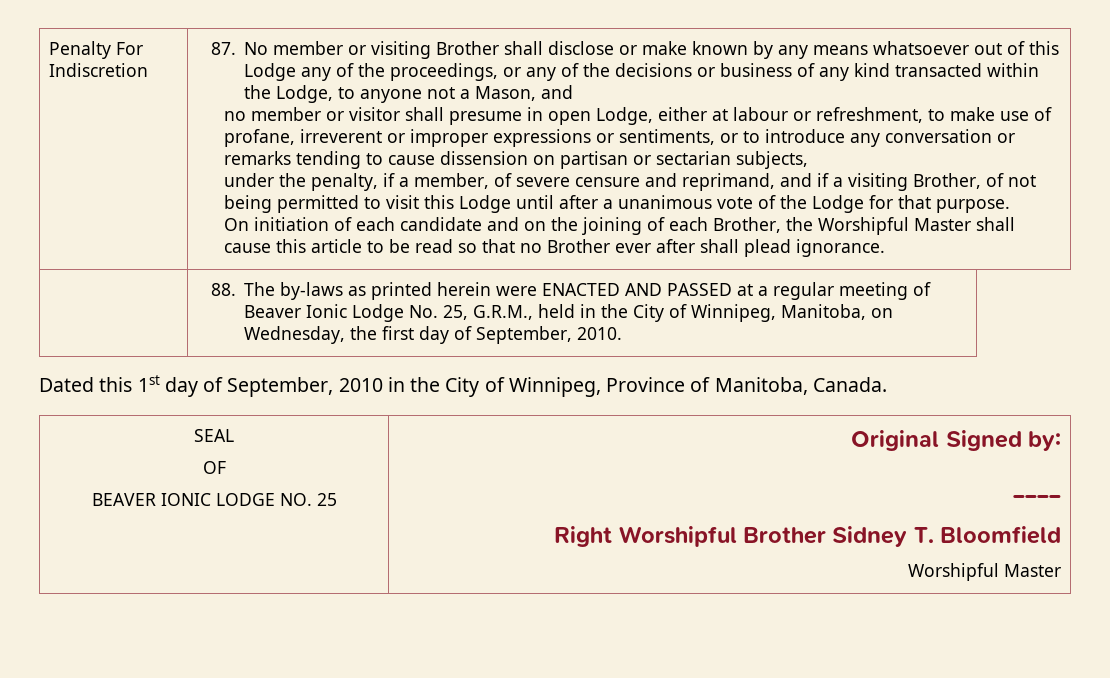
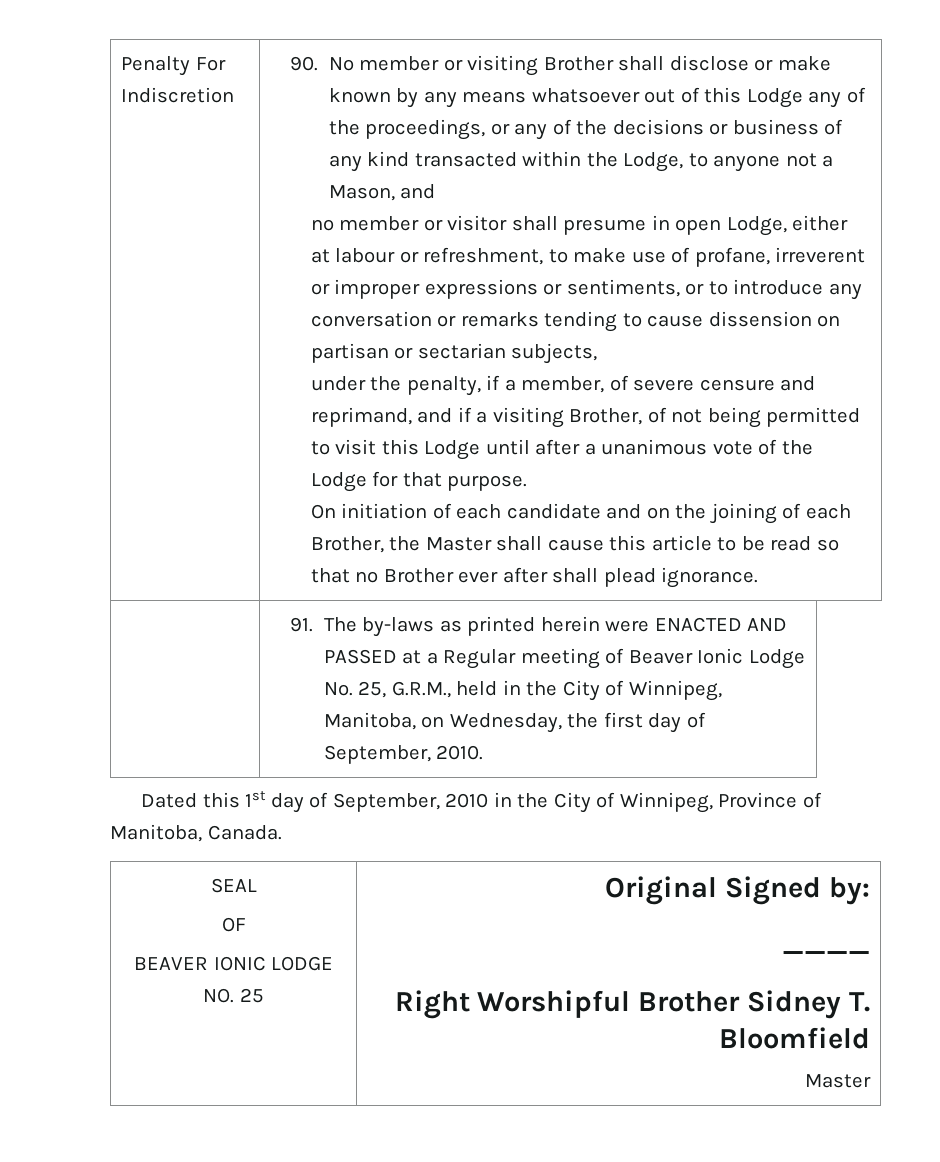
[210,42,236,55] 87. -> [290,56,319,71] 90.
[818,217,910,235] Worshipful -> (421, 543) none
[210,283,236,296] 88. -> [290,617,314,632] 91.
[773,282,835,300] regular -> [443,649,517,669] Regular
[908,563,1000,581] Worshipful -> (870, 1038) none

